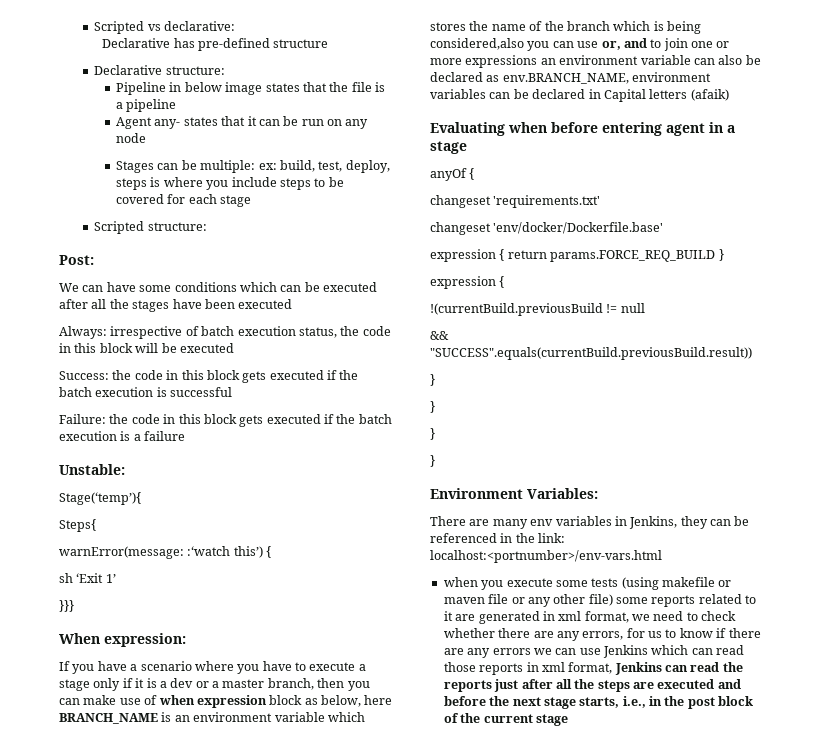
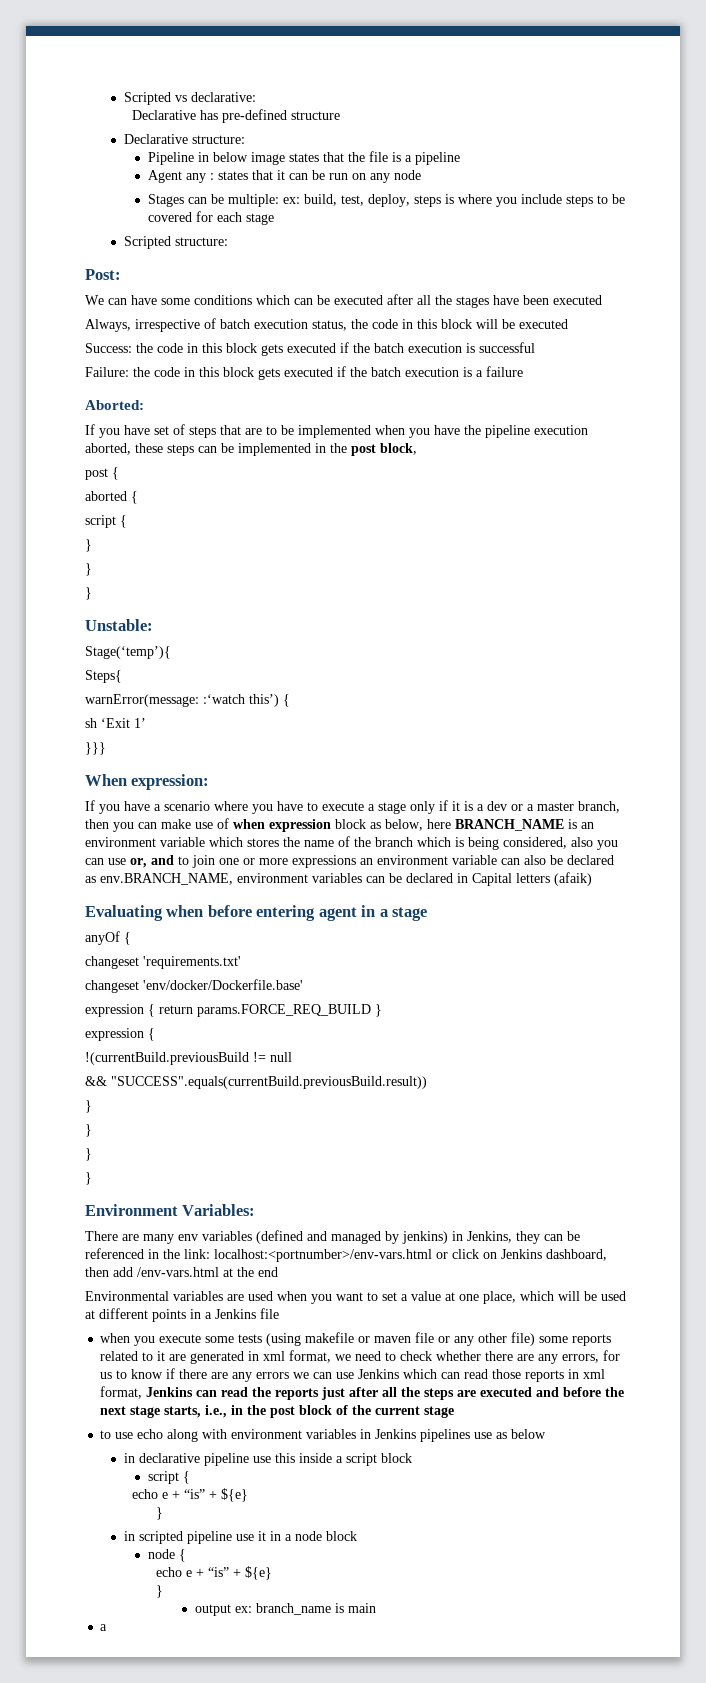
[154,119,181,129] any- -> [185,173,214,183] any :
[59,326,107,339] Always: -> [85,319,131,332] Always,
(186, 436) none -> [85,400,144,410] [85,424,588,438] [85,443,417,456] [85,467,119,480] [85,491,138,504] [85,515,127,528] [85,539,92,552] [85,563,92,576] [85,587,92,600] // Aborted: // If you have set of steps that are to be implemented when you have the pipeline execution aborted, these steps can be implemented in the post block, // post { // aborted { // script { // } // } // }
[430,38,524,50] considered,also -> [503,837,593,849] considered, also
(612, 521) none -> [256,1230,448,1244] (defined and managed by jenkins)
(662, 556) none -> [436,1249,607,1261] [85,1267,278,1277] [85,1291,626,1304] [85,1308,279,1322] or click on Jenkins dashboard, then add /env-vars.html at the end // Environmental variables are used when you want to set a value at one place, which will be used at different points in a Jenkins file
(568, 720) none -> [100,1429,547,1442] [123,1453,412,1466] [147,1471,190,1484] [132,1488,249,1502] [155,1507,163,1520] [123,1531,357,1544] [147,1549,186,1562] [155,1566,272,1580] [155,1585,163,1598] [194,1603,376,1616] [100,1624,108,1631] // to use echo along with environment variables in Jenkins pipelines use as below // in declarative pipeline use this inside a script block // script { // echo e + “is” + ${e} // } // in scripted pipeline use it in a node block // node { // echo e + “is” + ${e} // } // output ex: branch_name is main // a

